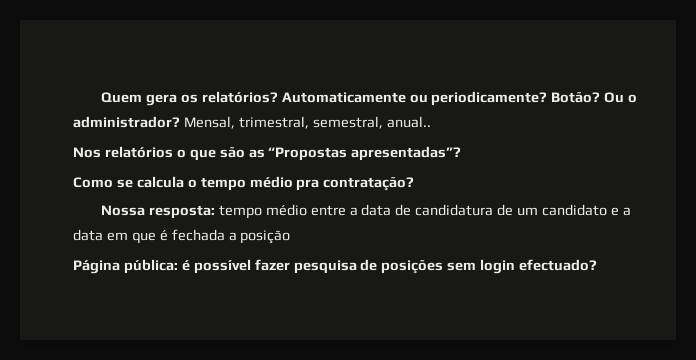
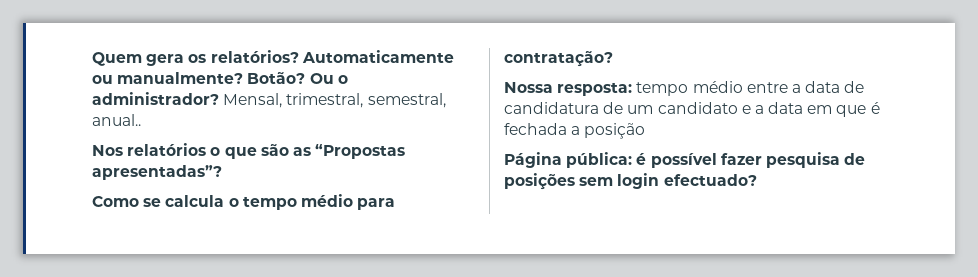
[431,91,548,106] periodicamente? -> [117,72,244,84] manualmente?
[296,179,320,191] pra -> [357,198,396,210] para

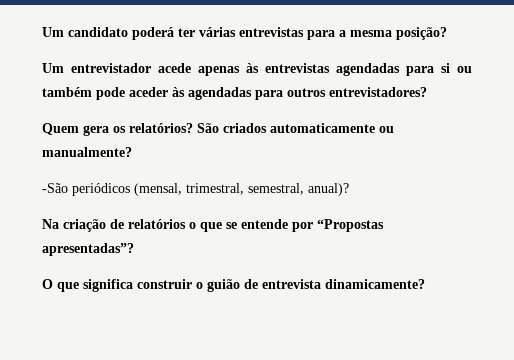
(92, 59) none -> [42,27,447,40] [42,63,472,76] [42,87,427,100] Um candidato poderá ter várias entrevistas para a mesma posição? // Um entrevistador acede apenas às entrevistas agendadas para si ou também pode aceder às agendadas para outros entrevistadores? //
[301,50,454,63] Automaticamente -> [197,123,375,133] São criados automaticamente
[247,71,348,84] [92,92,446,108] [92,114,141,126] [92,143,406,159] [92,165,222,180] [92,194,396,210] [504,50,613,67] [504,81,865,96] [504,102,880,117] [504,123,646,139] [504,152,866,168] [504,173,757,190] Botão? Ou o administrador? Mensal, trimestral, semestral, anual.. // Nos relatórios o que são as “Propostas apresentadas”? // Como se calcula o tempo médio para contratação? // Nossa resposta: tempo médio entre a data de candidatura de um candidato e a data em que é fechada a posição // Página pública: é possível fazer pesquisa de posições sem login efectuado? -> [42,183,349,196] [42,219,384,232] [42,243,134,256] [42,279,425,292] // -São periódicos (mensal, trimestral, semestral, anual)? // Na criação de relatórios o que se entende por “Propostas apresentadas”? // O que significa construir o guião de entrevista dinamicamente?

